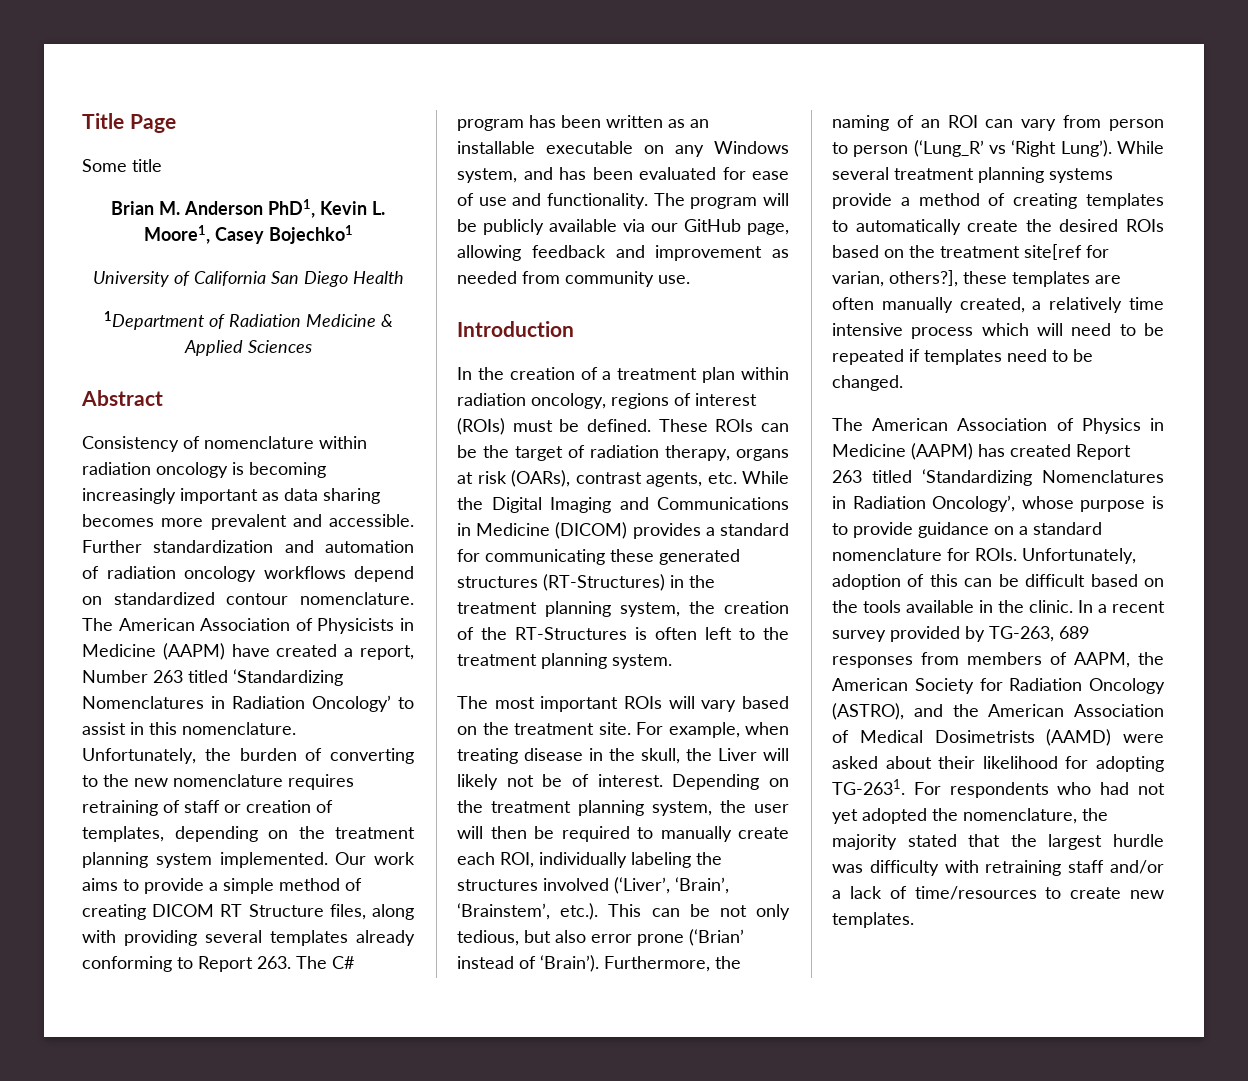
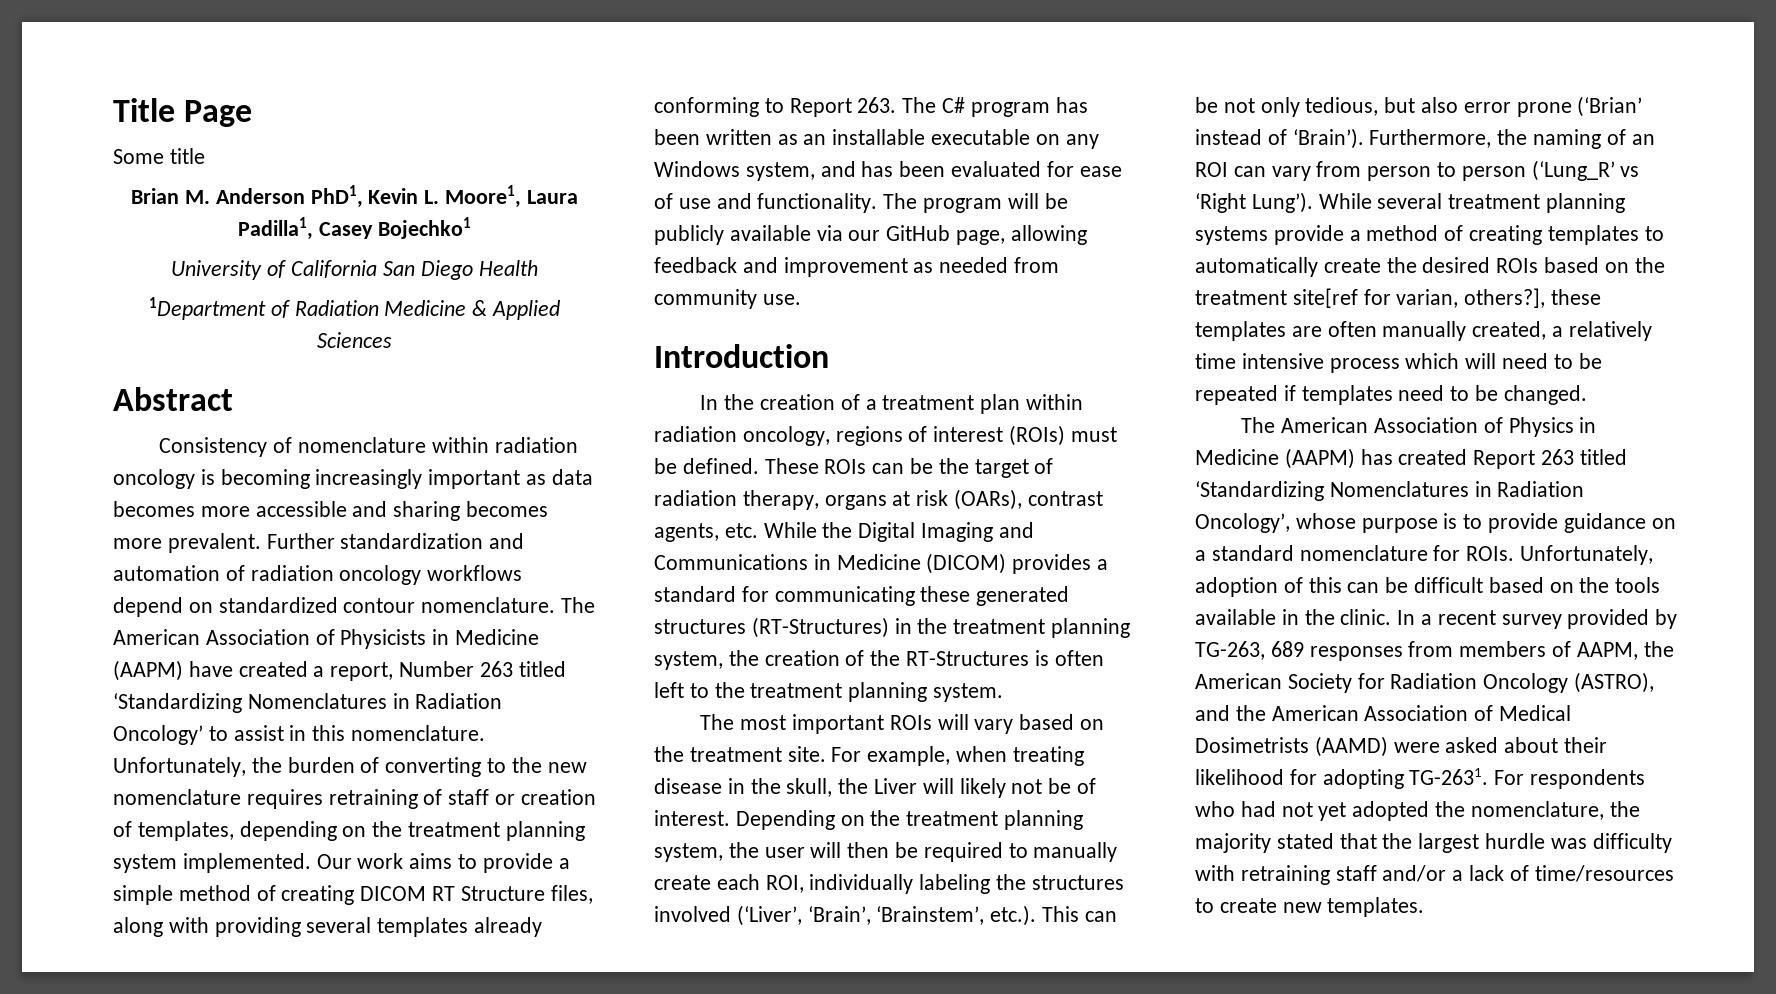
(210, 234) none -> [526,190,578,204] [238,217,314,240] Laura Padilla1,
[323,488,380,504] [82,514,414,530] sharing becomes more prevalent and accessible. -> [113,501,549,521] [113,533,261,553] becomes more accessible and sharing becomes more prevalent.

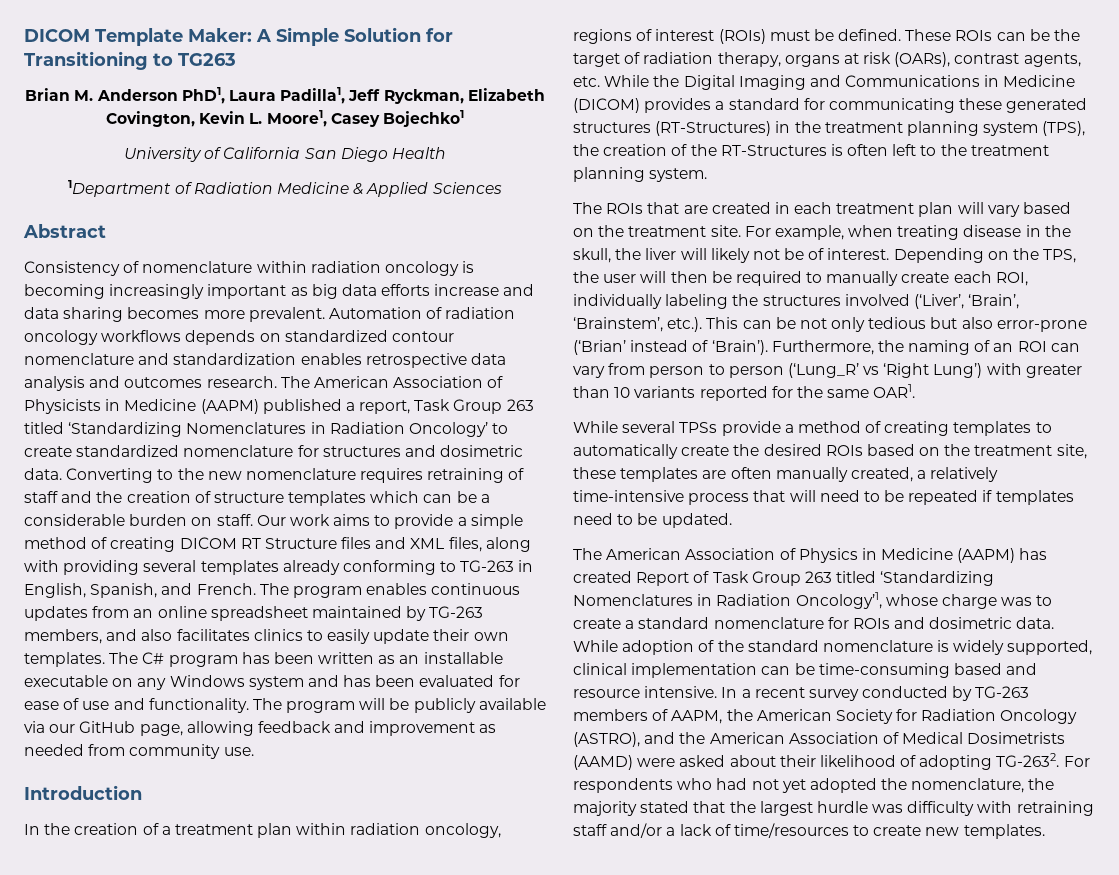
[113,98,253,127] [113,148,205,164] [131,185,363,208] Title Page // Some title // Brian M. Anderson PhD1, -> [24,27,453,46] [24,51,236,70] [25,87,545,104] [106,111,196,127] DICOM Template Maker: A Simple Solution for Transitioning to TG263 // Brian M. Anderson PhD1, Laura Padilla1, Jeff Ryckman, Elizabeth Covington,
[526,190,578,204] [238,217,314,240] Laura Padilla1, -> (327, 118) none
[551,469,593,485] [113,501,549,521] [113,533,525,553] [113,565,220,581] data becomes more accessible and sharing becomes more prevalent. Further standardization and automation -> [311,284,535,299] [24,307,422,322] big data efforts increase and data sharing becomes more prevalent. Automation
[113,597,183,617] depend -> [185,330,256,345] depends
[421,597,556,613] nomenclature. -> [24,353,506,368] [24,376,277,391] nomenclature and standardization enables retrospective data analysis and outcomes research.
[188,661,475,681] have created a report, Number -> [262,399,503,414] published a report, Task Group
[233,725,486,741] [113,757,482,777] assist in this nomenclature. Unfortunately, the burden of converting -> [24,445,524,457] [24,468,154,483] create standardized nomenclature for structures and dosimetric data. Converting
[495,789,596,805] [113,821,585,841] [113,853,311,873] or creation of templates, depending on the treatment planning system implemented. -> [61,491,490,506] [24,514,253,526] and the creation of structure templates which can be a considerable burden on staff.
(545, 893) none -> [341,537,445,549] files and XML
[789,97,897,117] Report 263. -> [460,560,534,572] [24,583,521,598] [24,606,484,621] [24,629,509,644] [24,652,105,667] TG-263 in English, Spanish, and French. The program enables continuous updates from an online spreadsheet maintained by TG-263 members, and also facilitates clinics to easily update their own templates.
[745,162,815,181] system, -> [248,676,304,690] system
[654,651,723,670] system, -> [983,121,1086,136] system (TPS),
[740,714,932,734] most important ROIs -> [606,202,954,217] ROIs that are created in each treatment plan
[874,778,918,794] Liver -> [645,248,677,260] liver
[906,810,1084,830] [654,843,723,862] treatment planning system, -> [1043,249,1077,263] TPS,
[1305,97,1379,116] tedious, -> [868,317,927,329] tedious
[1463,102,1572,117] error prone -> [996,320,1087,332] error-prone
[1251,192,1626,213] [1195,226,1268,245] Lung’). While several treatment planning systems -> [933,363,1082,378] [573,384,916,401] [573,421,718,433] Lung’) with greater than 10 variants reported for the same OAR1. // While several TPSs
[1292,288,1546,308] site[ref for varian, others?], -> [1056,444,1087,459] site,
[1195,353,1460,373] time intensive process which -> [573,490,786,505] time-intensive process that
[1503,385,1587,405] changed. -> [661,513,732,528] updated.
[1541,449,1627,465] [1195,481,1585,501] [1195,513,1676,533] [1195,545,1654,565] [1195,577,1661,597] [1195,609,1678,629] [1195,641,1454,661] 263 titled ‘Standardizing Nomenclatures in Radiation Oncology’, whose purpose is to provide guidance on a standard nomenclature for ROIs. Unfortunately, adoption of this can be difficult based on the tools available in the clinic. In a recent survey provided by TG-263, 689 responses from -> [693,571,995,586] [573,592,1053,609] [573,617,1055,629] [573,640,1093,655] [573,663,1038,678] [573,686,1030,701] of Task Group 263 titled ‘Standardizing Nomenclatures in Radiation Oncology’1, whose charge was to create a standard nomenclature for ROIs and dosimetric data. While adoption of the standard nomenclature is widely supported, clinical implementation can be time-consuming based and resource intensive. In a recent survey conducted by TG-263
[1289,768,1489,789] for adopting TG-2631. -> [900,753,1060,770] of adopting TG-2632.

